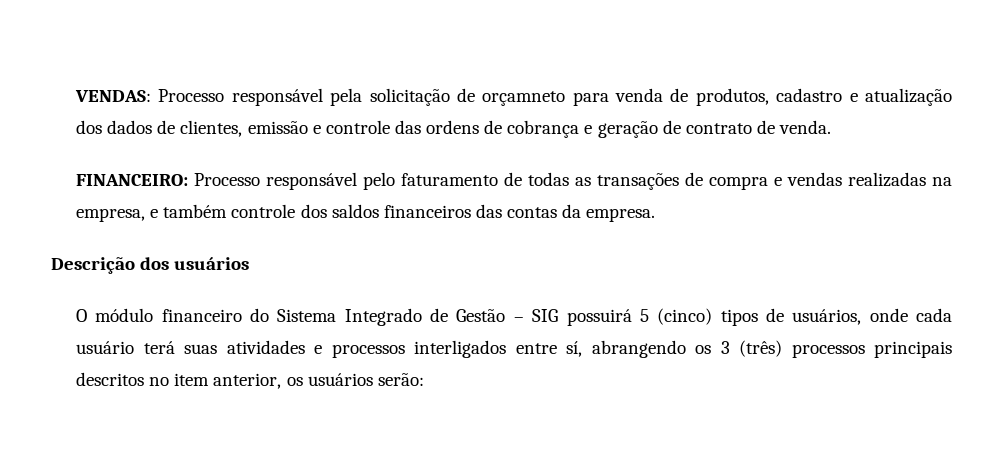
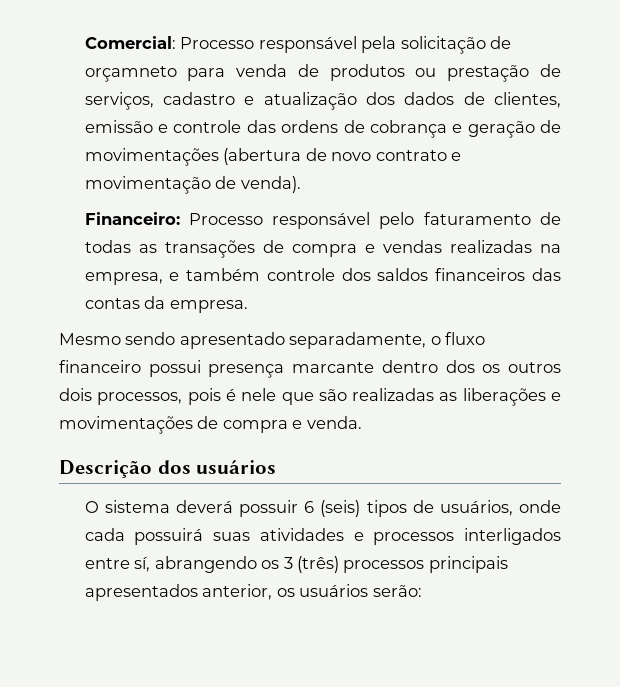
[75,90,152,102] VENDAS: -> [84,36,176,49] Comercial:
[695,88,769,106] produtos, -> [329,64,561,82] [84,92,154,110] produtos ou prestação de serviços,
[685,120,832,134] [76,174,189,186] contrato de venda. // FINANCEIRO: -> [84,148,461,166] [84,176,301,194] [84,212,180,225] movimentações (abertura de novo contrato e movimentação de venda). // Financeiro:
[51,257,250,274] [76,308,713,326] Descrição dos usuários // O módulo financeiro do Sistema Integrado de Gestão – SIG possuirá 5 (cinco) -> [59,332,486,349] [59,360,561,378] [59,388,561,406] [59,416,362,434] [59,460,277,478] [84,500,361,517] Mesmo sendo apresentado separadamente, o fluxo financeiro possui presença marcante dentro dos os outros dois processos, pois é nele que são realizadas as liberações e movimentações de compra e venda. // Descrição dos usuários // O sistema deverá possuir 6 (seis)
[76,341,175,354] usuário terá -> [134,528,204,545] possuirá
[76,372,210,386] descritos no item -> [84,584,198,601] apresentados

